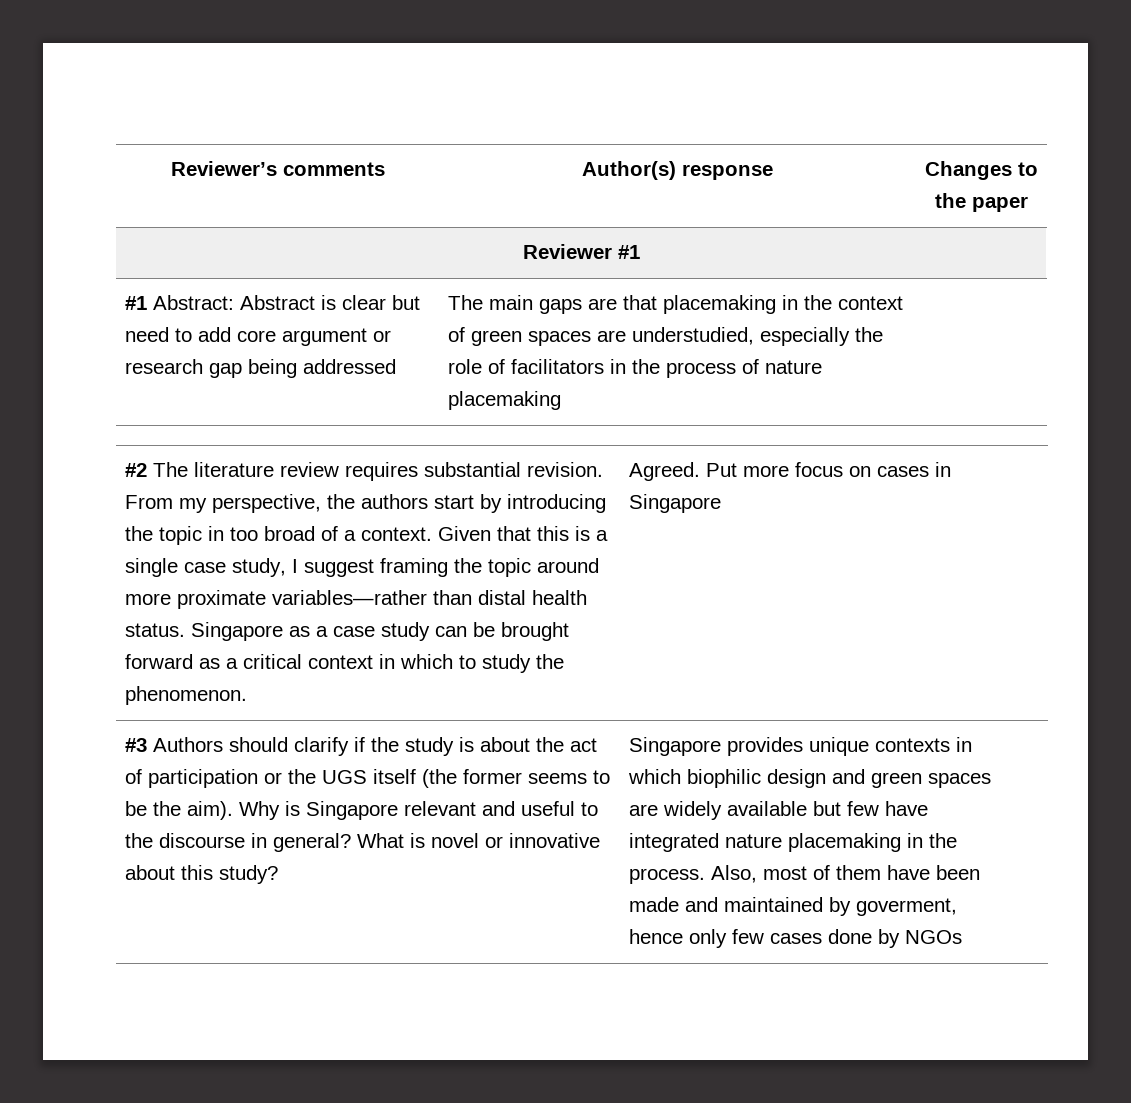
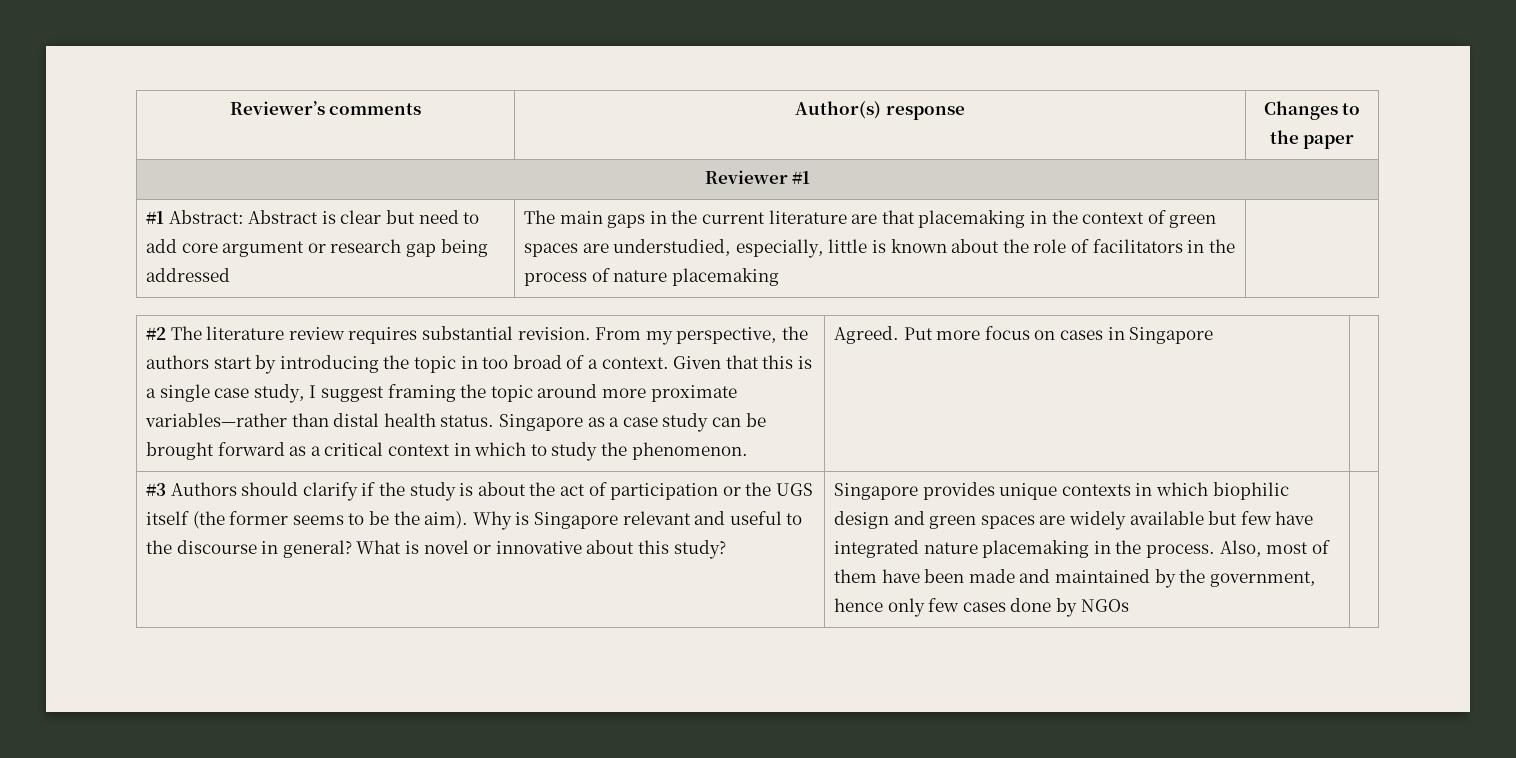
(582, 306) none -> [649,210,847,224] in the current literature
[759,327,850,346] especially -> [735,239,1000,258] especially, little is known about
[855,898,957,916] goverment, -> [1179,569,1316,587] the government,

